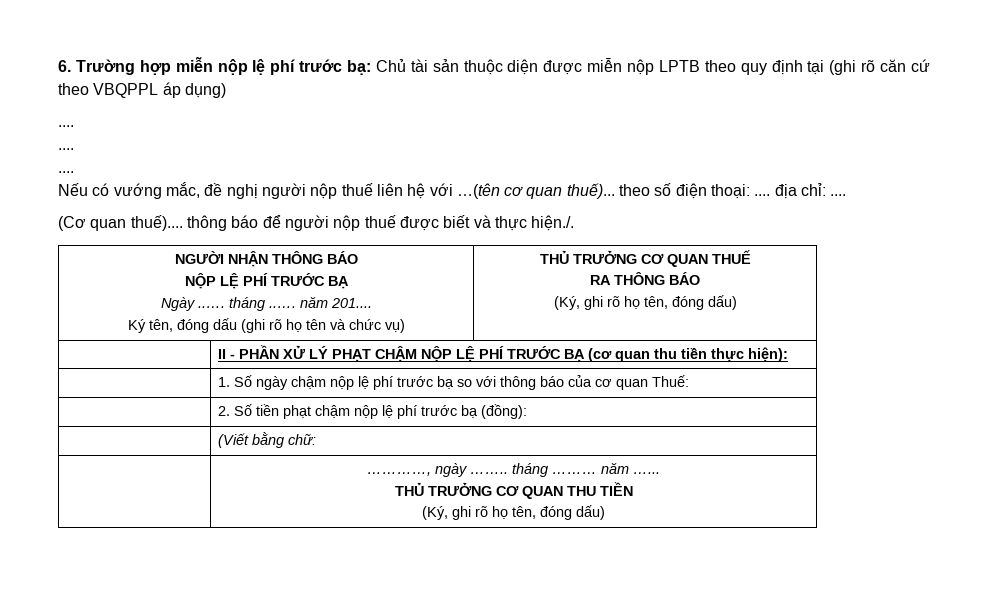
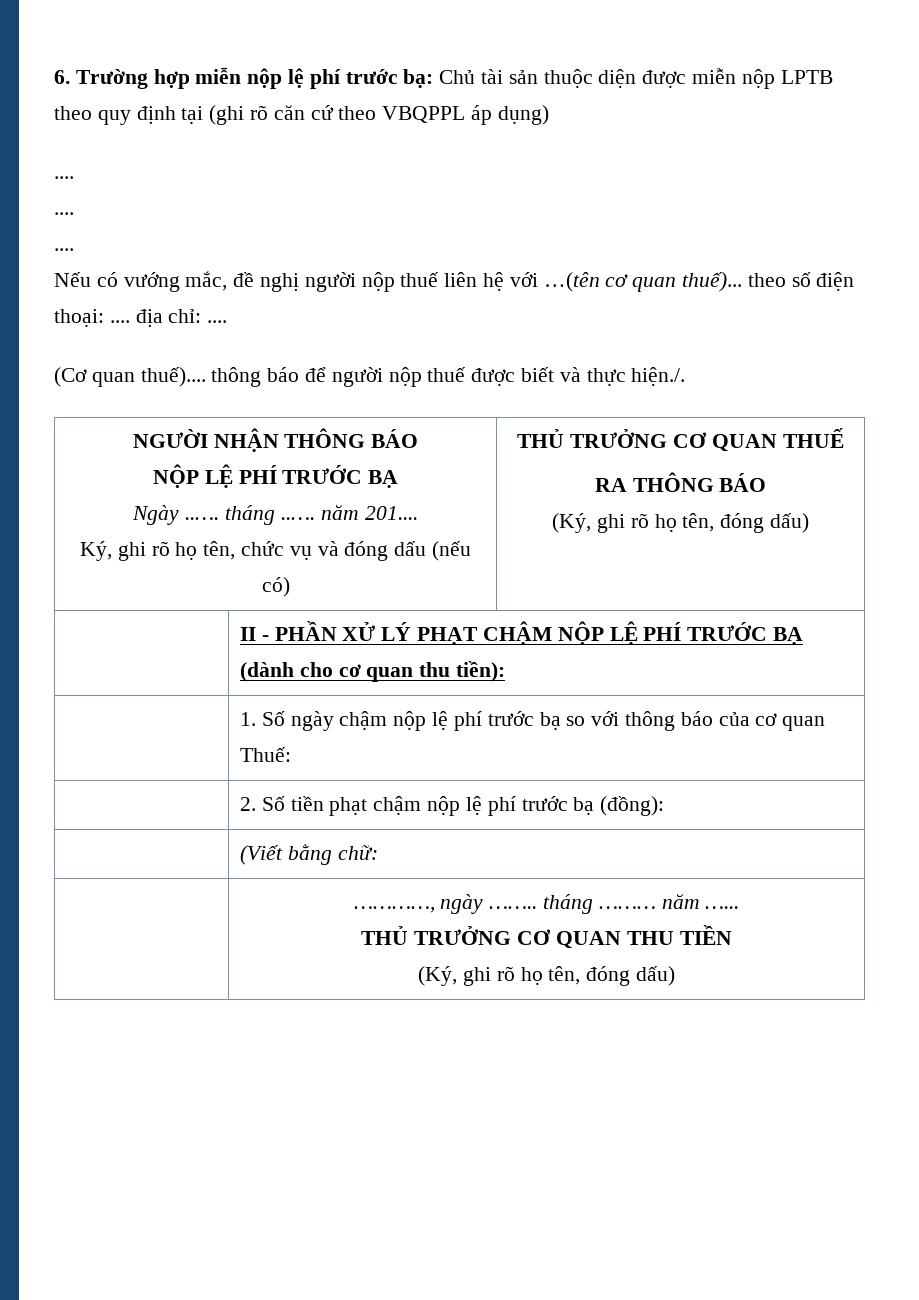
[127,318,405,333] Ký tên, đóng dấu (ghi rõ họ tên và chức vụ) -> [79,541,472,561] [261,577,290,597] Ký, ghi rõ họ tên, chức vụ và đóng dấu (nếu có)
[588,347,789,362] (cơ quan thu tiền thực hiện): -> [240,661,506,682] (dành cho cơ quan thu tiền):

